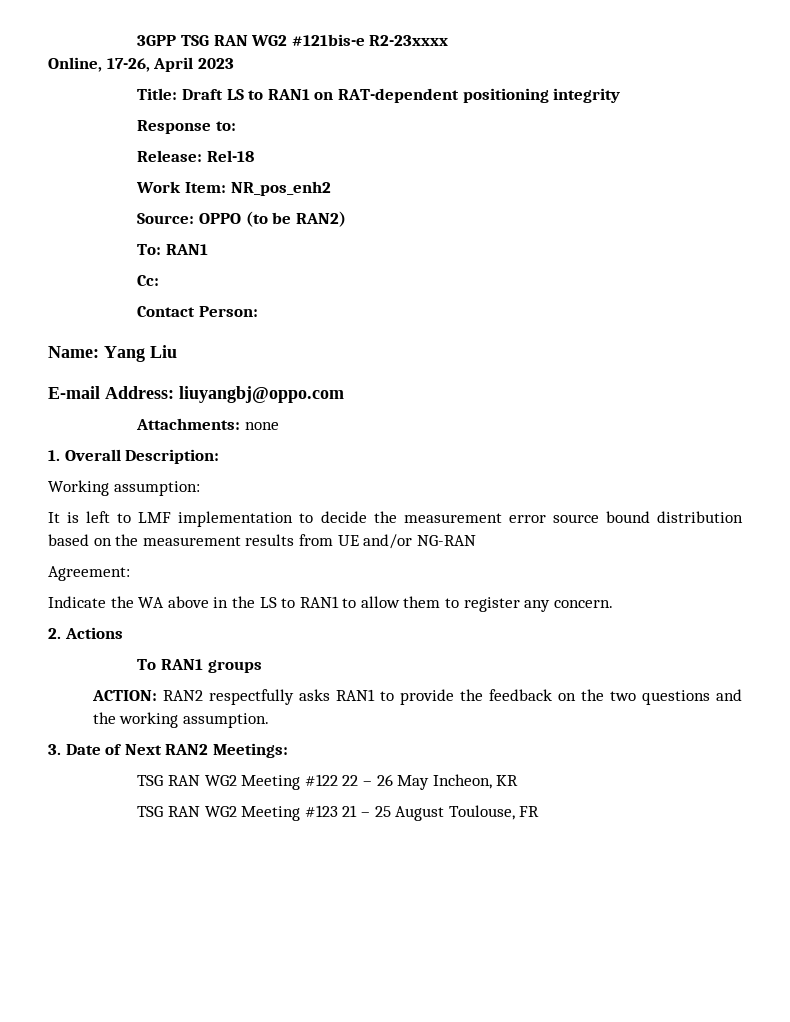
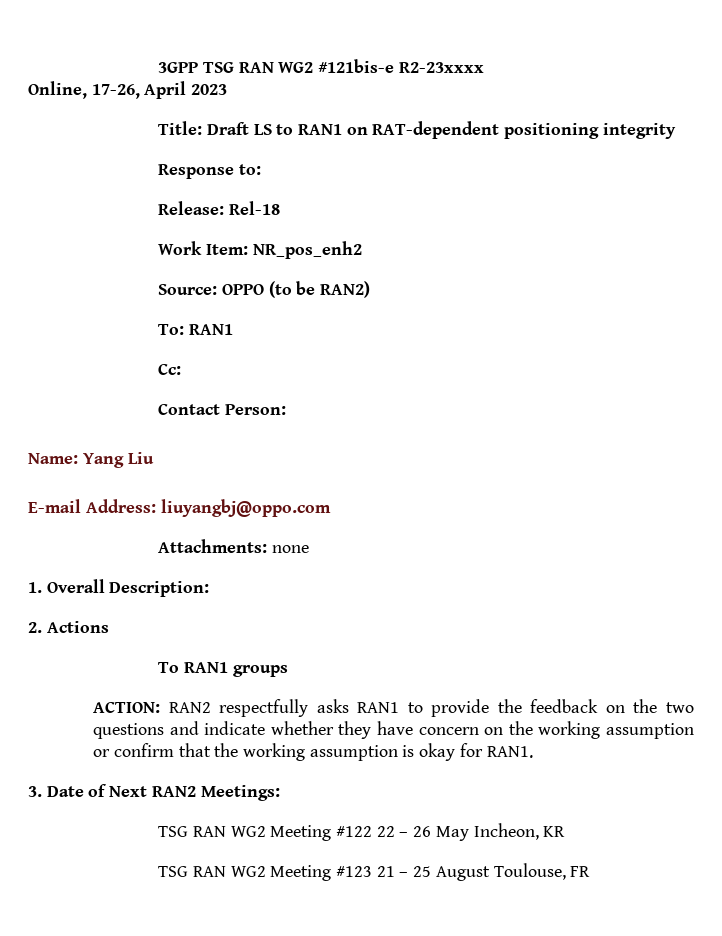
[48,480,200,496] [48,511,744,527] [48,534,476,549] [48,566,130,581] [48,596,613,612] // Working assumption: // It is left to LMF implementation to decide the measurement error source bound distribution based on the measurement results from UE and/or NG-RAN // Agreement: // Indicate the WA above in the LS to RAN1 to allow them to register any concern. -> (210, 589) none
[92,712,269,728] the working assumption. -> [204,721,695,739] [93,743,533,761] indicate whether they have concern on the working assumption or confirm that the working assumption is okay for RAN1.

